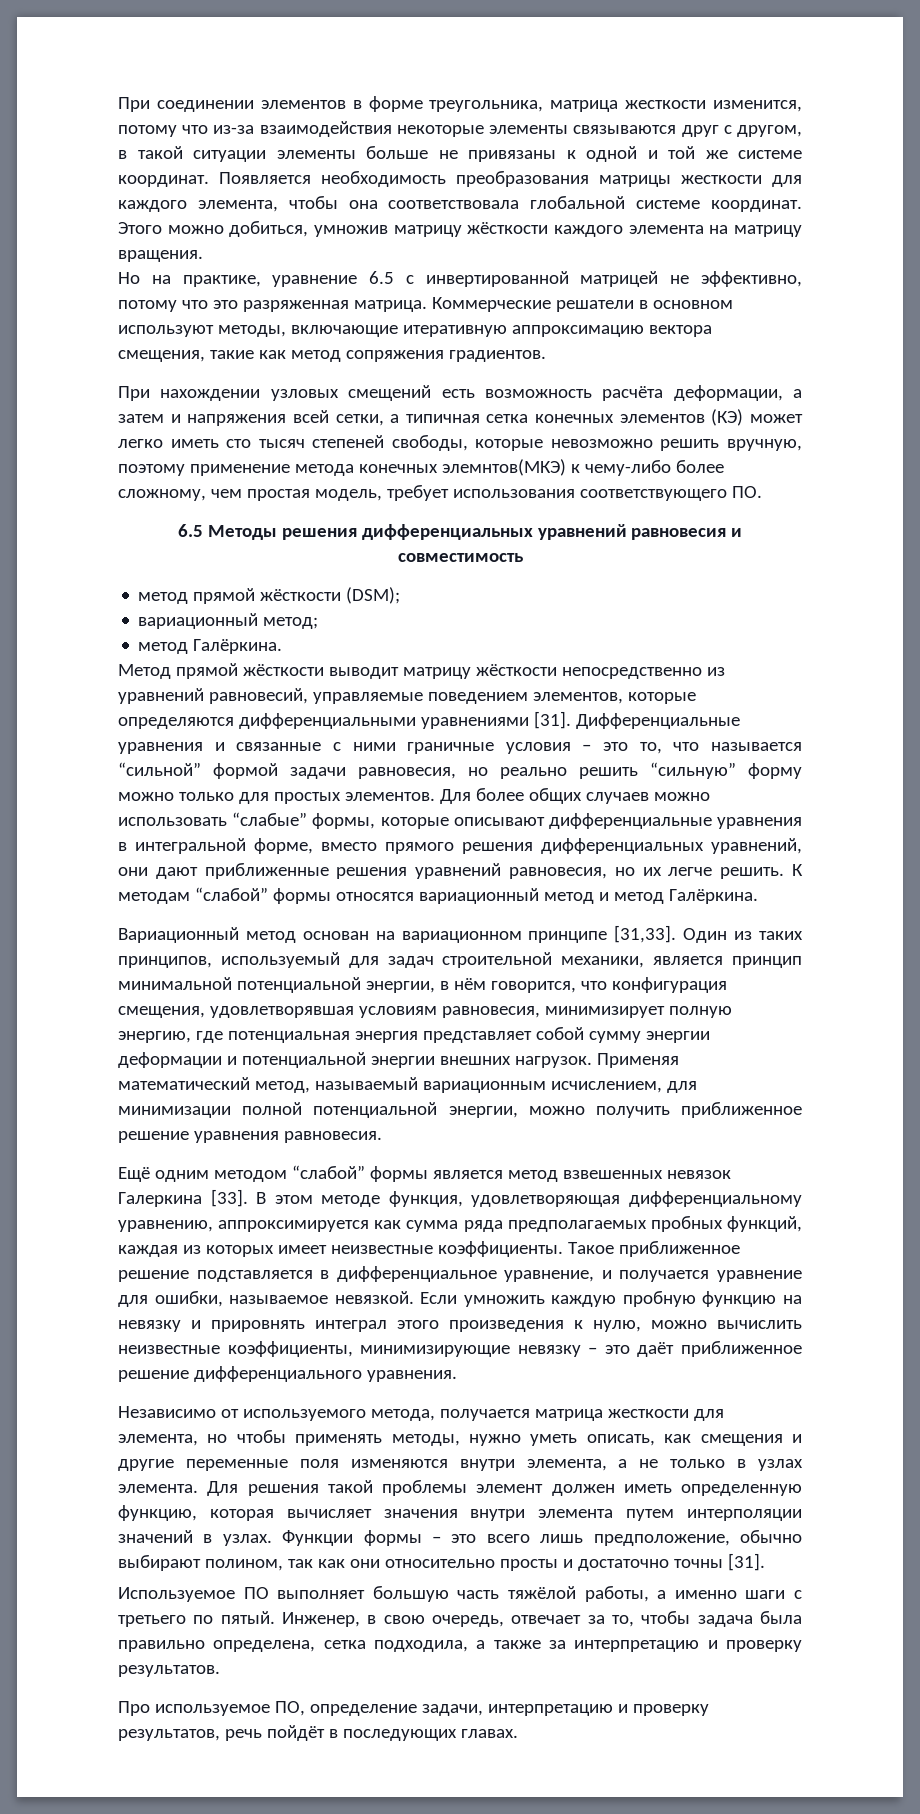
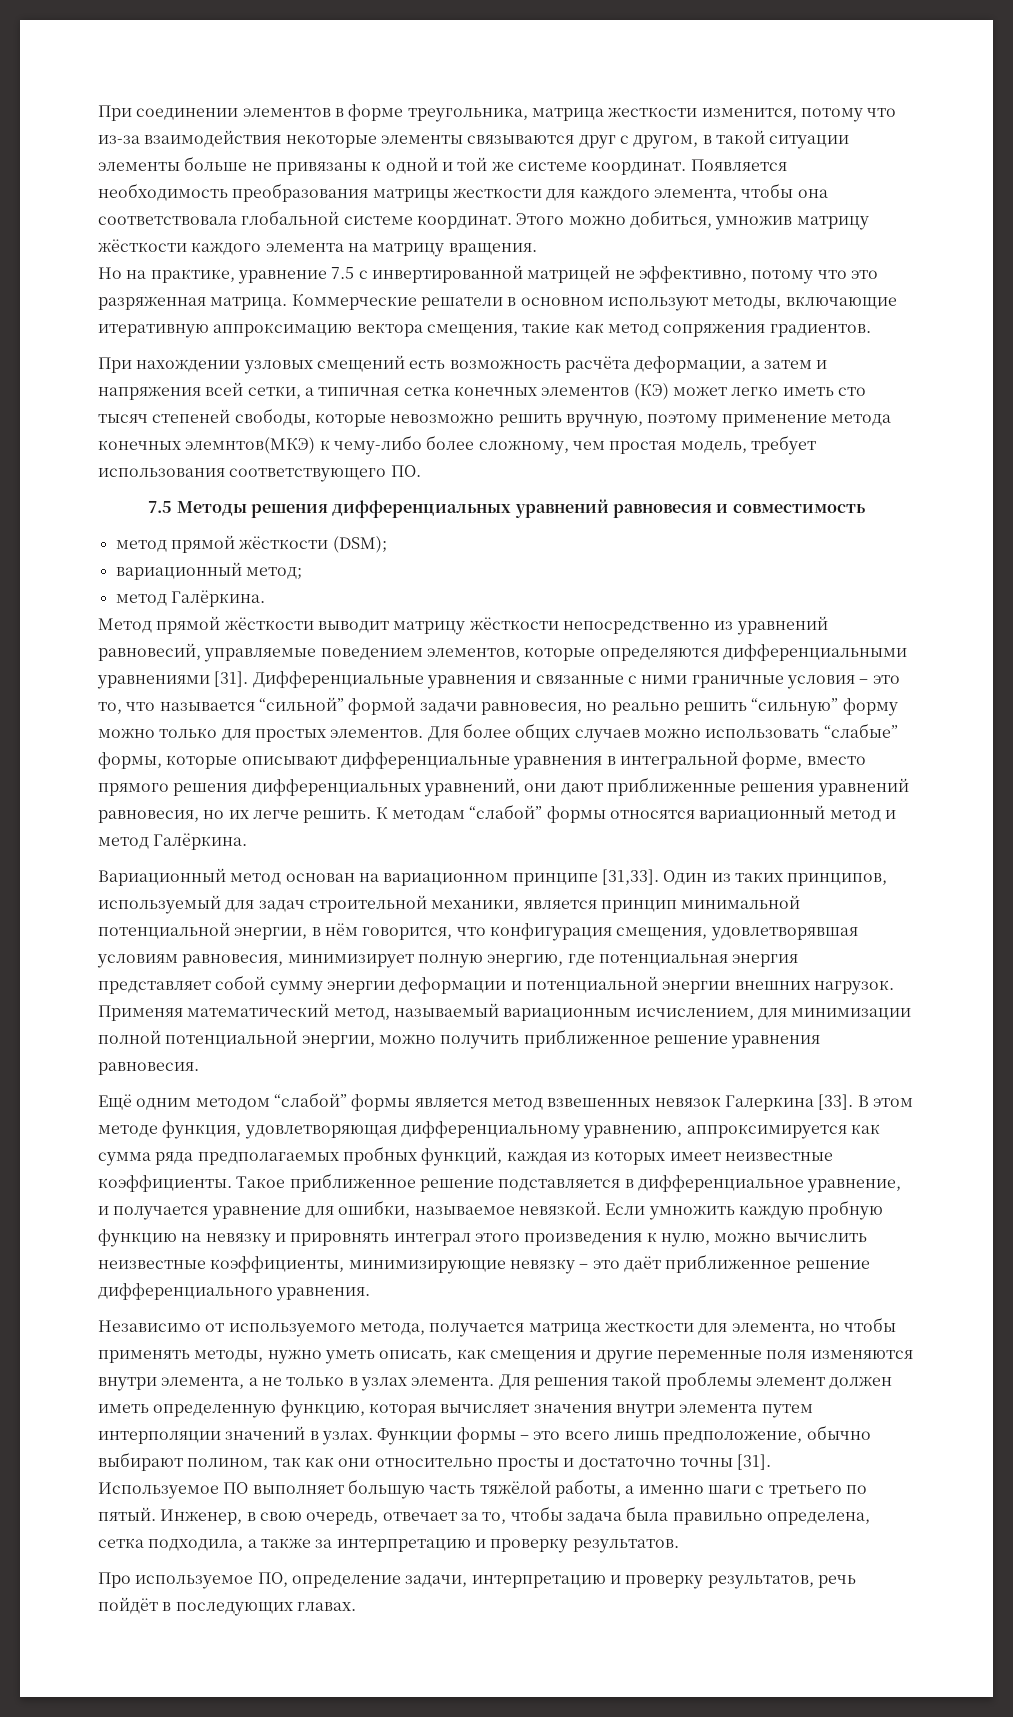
[369,271,395,284] 6.5 -> [331,267,355,279] 7.5
[177,524,203,537] 6.5 -> [148,501,173,513] 7.5

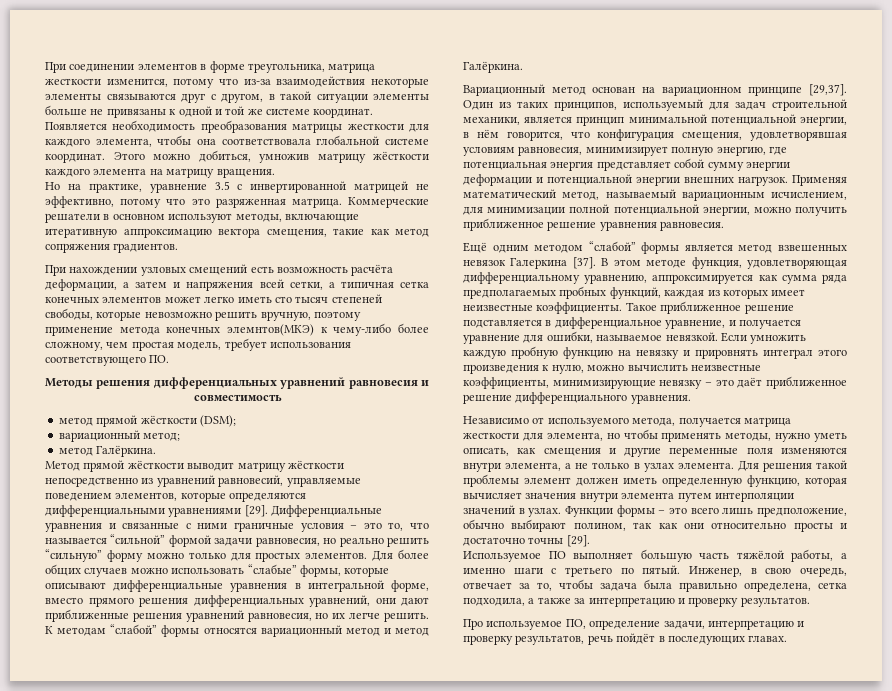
[331,267,355,279] 7.5 -> [214,181,230,190] 3.5
[633,383,669,400] (КЭ) -> (162, 299) none
[148,501,173,513] 7.5 -> (170, 359) none
[214,671,249,687] [31]. -> [244,505,268,517] [29].
[601,869,659,885] [31,33]. -> [809,84,847,96] [29,37].
[818,1094,854,1110] [33]. -> [572,257,596,269] [37].
[737,1454,772,1470] [31]. -> [566,535,590,547] [29].

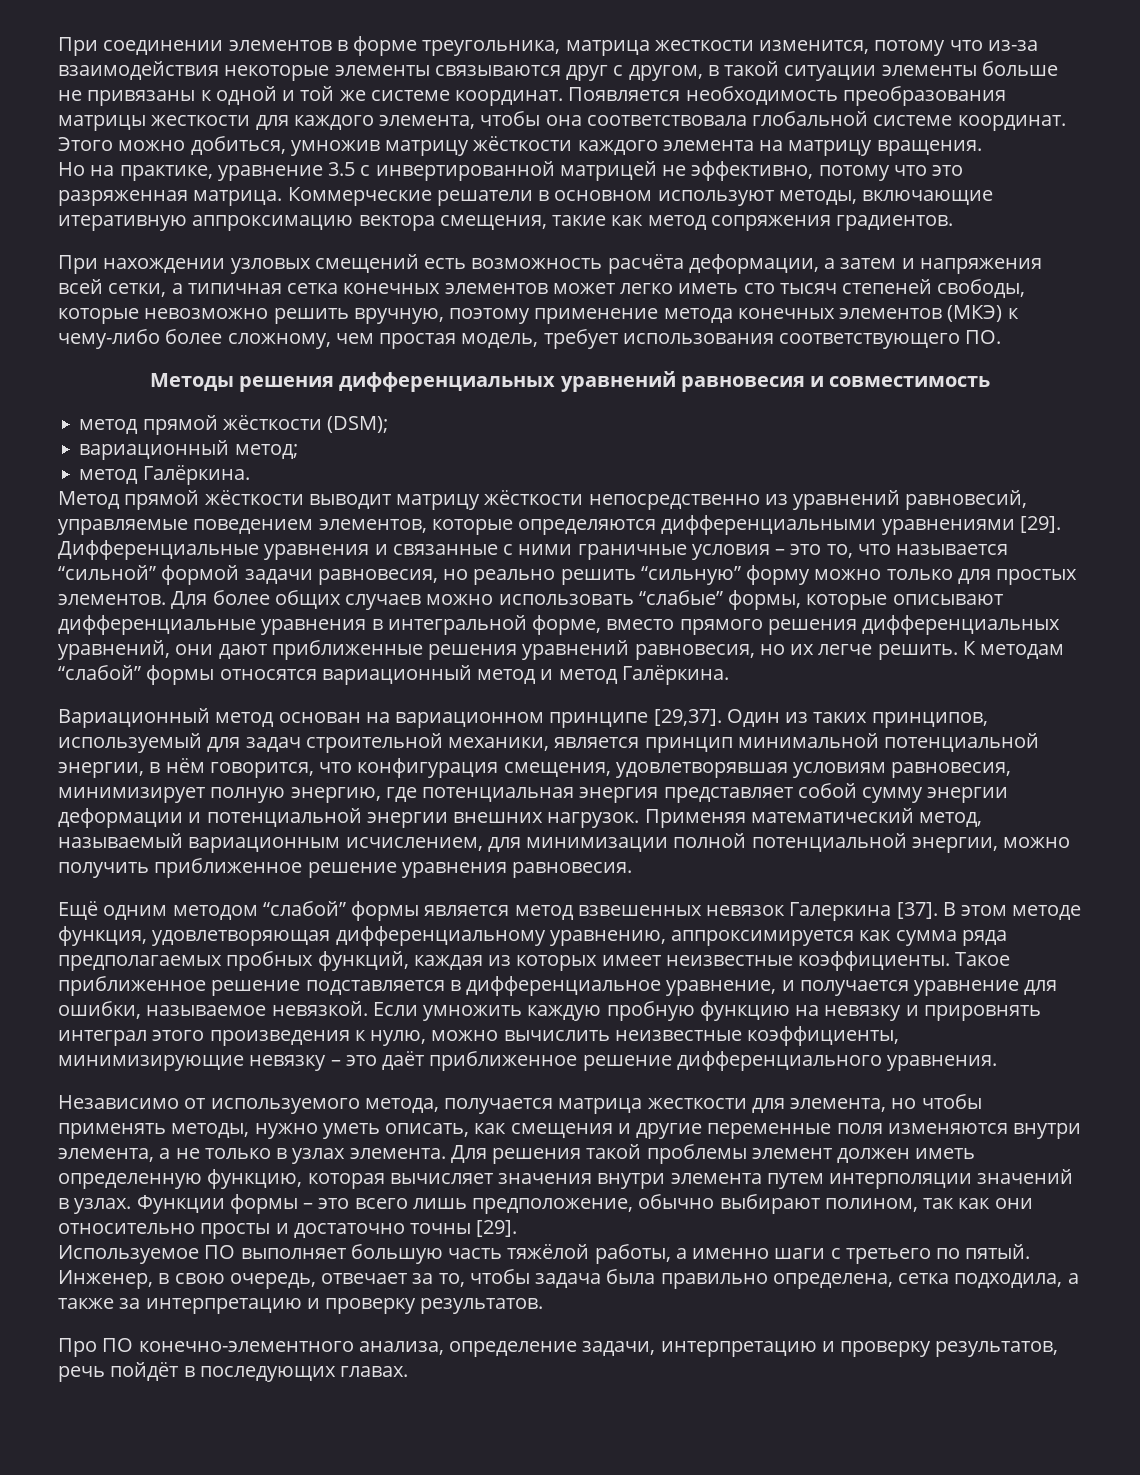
[227,324,314,336] элемнтов(МКЭ) -> [839,305,1003,322] элементов (МКЭ)
[486,619,586,630] используемое ПО, -> [102,1338,444,1355] ПО конечно-элементного анализа,

